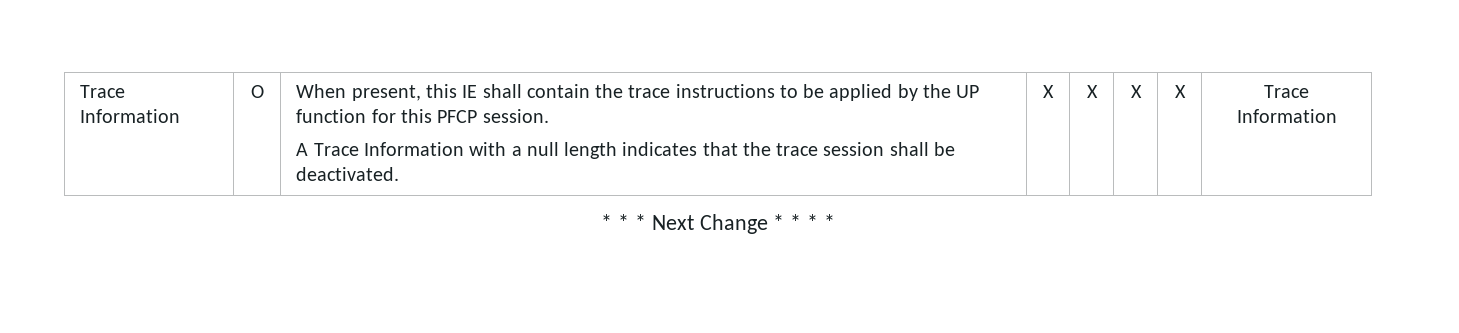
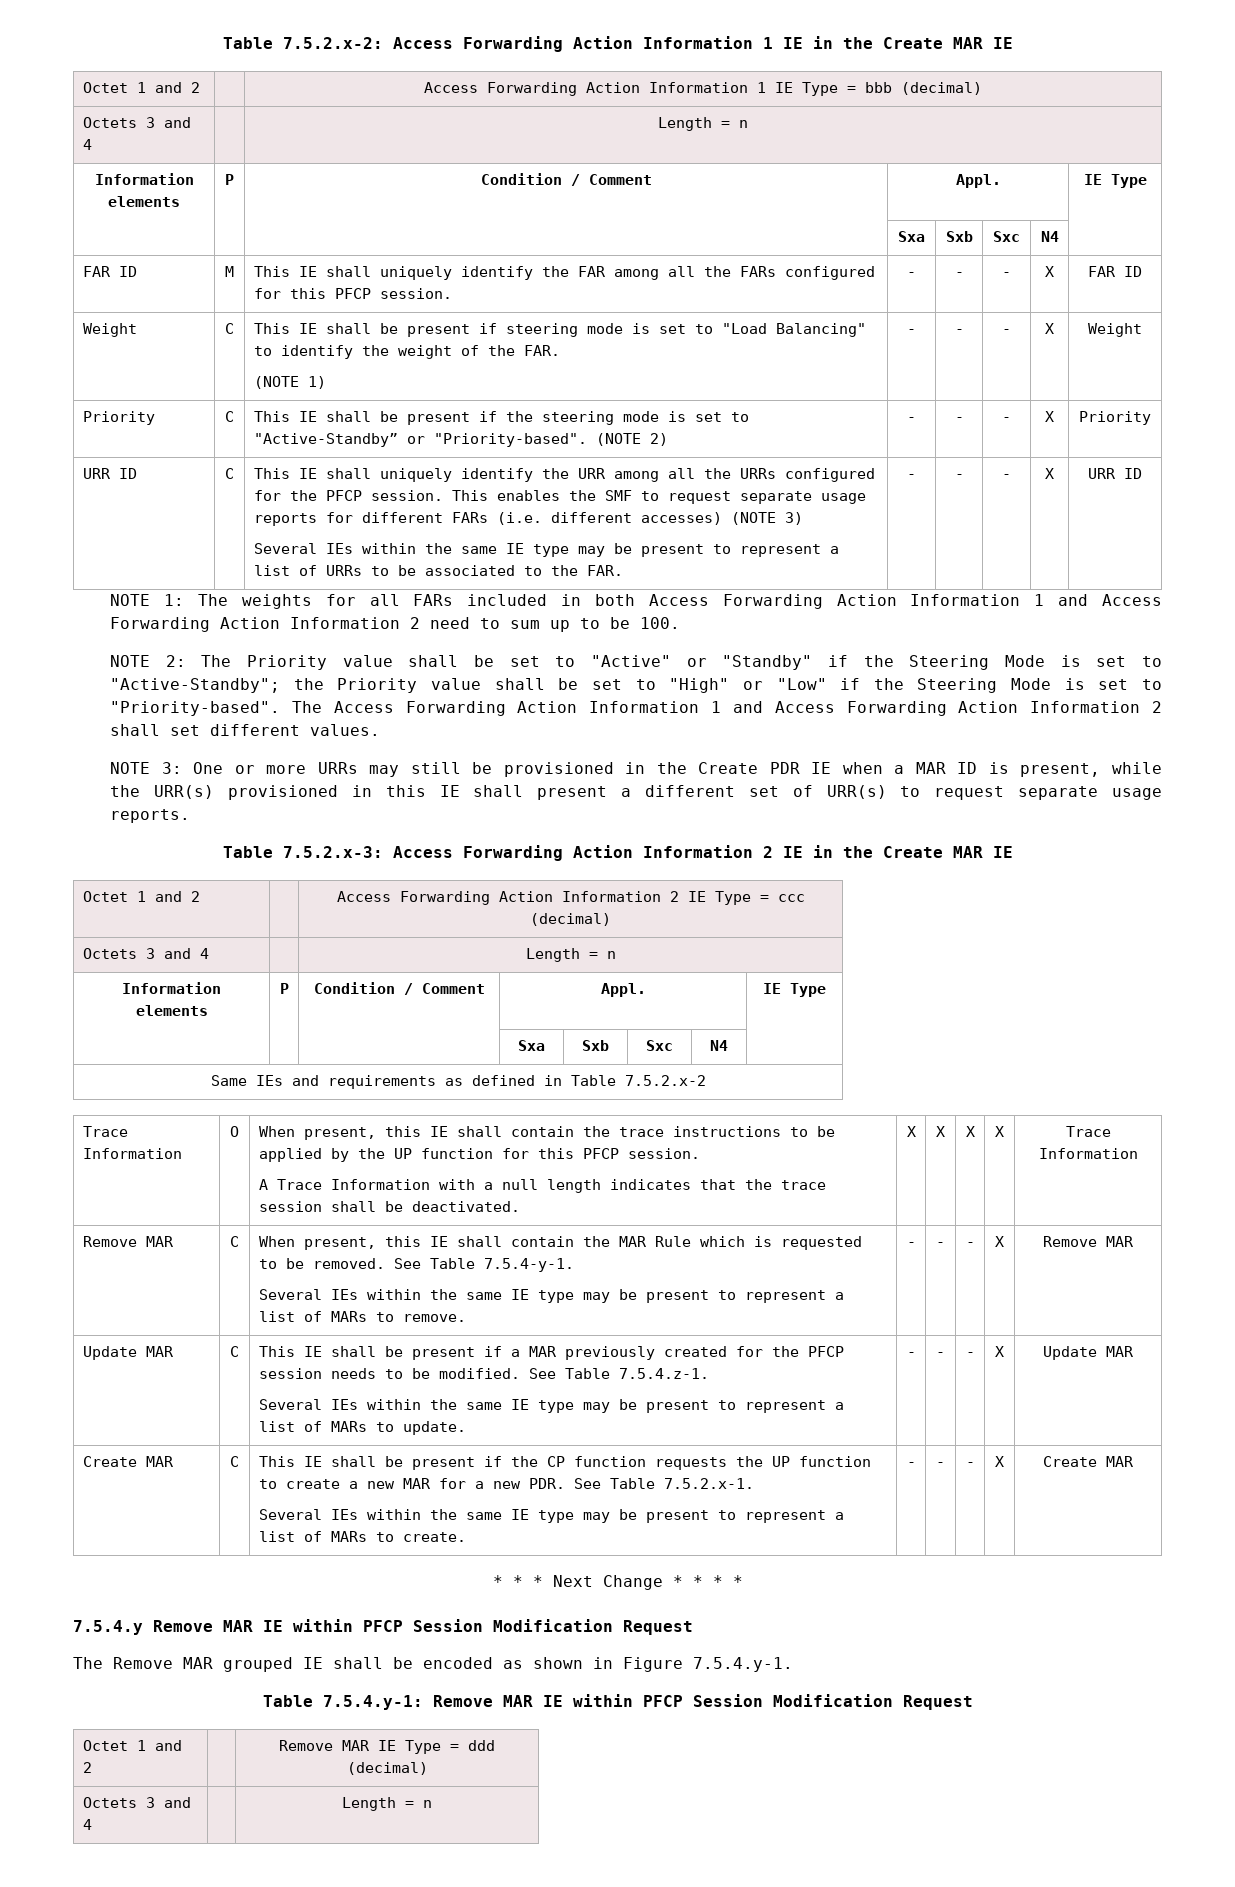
(80, 91) none -> [222,36,1013,52] [82,82,200,93] [424,82,982,96] [82,117,191,128] [82,139,92,150] [658,117,748,131] [94,173,194,185] [108,196,180,207] [225,174,234,185] [480,173,652,186] [955,174,1001,188] [1083,174,1147,188] [898,231,925,242] [945,231,973,242] [993,231,1020,242] [1040,231,1059,242] [82,266,137,277] [225,266,234,277] [253,266,875,280] [253,288,452,299] [907,272,916,277] [954,272,964,277] [1002,272,1011,277] [1045,266,1054,277] [1088,266,1142,277] [82,323,137,337] [225,323,234,334] [253,323,866,337] [253,345,560,359] [253,376,326,389] [907,329,916,334] [954,329,964,334] [1002,329,1011,334] [1045,323,1054,334] [1088,323,1142,337] [82,411,155,425] [225,411,234,422] [253,411,749,425] [253,433,668,447] [907,417,916,422] [954,417,964,422] [1002,417,1011,422] [1045,411,1054,422] [1079,411,1151,425] [82,468,137,479] [225,468,234,479] [253,468,875,482] [253,490,866,504] [253,512,803,526] [253,543,839,557] [253,565,623,576] [907,474,916,479] [954,474,964,479] [1002,474,1011,479] [1045,468,1054,479] [1088,468,1142,479] [110,594,1162,609] [110,617,681,632] [110,655,1162,670] [110,678,1162,693] [110,701,1162,716] [110,724,381,736] [110,762,1163,777] [110,785,1162,800] [110,809,191,823] [222,845,1013,861] [82,891,200,902] [336,891,805,905] [530,913,611,926] [82,948,209,959] [525,948,616,962] [122,982,221,994] [135,1005,208,1016] [279,983,289,994] [313,982,485,995] [600,983,646,997] [763,983,826,997] [518,1040,545,1051] [582,1040,609,1051] [646,1040,673,1051] [710,1040,728,1051] [210,1075,706,1089] Table 7.5.2.x-2: Access Forwarding Action Information 1 IE in the Create MAR IE // Octet 1 and 2 | | Access Forwarding Action Information 1 IE Type = bbb (decimal) // Octets 3 and 4 | | Length = n // Information elements | P | Condition / Comment | Appl. | IE Type // | | | Sxa | Sxb | Sxc | N4 | // FAR ID | M | This IE shall uniquely identify the FAR among all the FARs configured for this PFCP session. | - | - | - | X | FAR ID // Weight | C | This IE shall be present if steering mode is set to "Load Balancing" to identify the weight of the FAR. // (NOTE 1) | - | - | - | X | Weight // Priority | C | This IE shall be present if the steering mode is set to "Active-Standby” or "Priority-based". (NOTE 2) | - | - | - | X | Priority // URR ID | C | This IE shall uniquely identify the URR among all the URRs configured for the PFCP session. This enables the SMF to request separate usage reports for different FARs (i.e. different accesses) (NOTE 3) // Several IEs within the same IE type may be present to represent a list of URRs to be associated to the FAR. | - | - | - | X | URR ID // NOTE 1: The weights for all FARs included in both Access Forwarding Action Information 1 and Access Forwarding Action Information 2 need to sum up to be 100. // NOTE 2: The Priority value shall be set to "Active" or "Standby" if the Steering Mode is set to "Active-Standby"; the Priority value shall be set to "High" or "Low" if the Steering Mode is set to "Priority-based". The Access Forwarding Action Information 1 and Access Forwarding Action Information 2 shall set different values. // NOTE 3: One or more URRs may still be provisioned in the Create PDR IE when a MAR ID is present, while the URR(s) provisioned in this IE shall present a different set of URR(s) to request separate usage reports. // Table 7.5.2.x-3: Access Forwarding Action Information 2 IE in the Create MAR IE // Octet 1 and 2 | | Access Forwarding Action Information 2 IE Type = ccc (decimal) // Octets 3 and 4 | | Length = n // Information elements | P | Condition / Comment | Appl. | IE Type // | | | Sxa | Sxb | Sxc | N4 | // Same IEs and requirements as defined in Table 7.5.2.x-2 //
(1337, 116) none -> [82,1236,174,1247] [230,1236,239,1247] [258,1236,862,1250] [258,1258,574,1272] [258,1289,844,1303] [258,1311,466,1322] [906,1242,916,1247] [936,1242,945,1247] [965,1242,975,1247] [995,1236,1004,1247] [1043,1236,1134,1247] [82,1346,174,1360] [230,1346,239,1357] [258,1346,844,1360] [258,1368,709,1379] [258,1399,844,1413] [258,1421,466,1435] [906,1352,916,1357] [936,1352,945,1357] [965,1352,975,1357] [995,1346,1004,1357] [1043,1346,1134,1360] [82,1456,174,1467] [230,1456,239,1467] [258,1456,871,1470] [258,1478,754,1489] [258,1509,844,1523] [258,1531,466,1542] [906,1462,916,1467] [936,1462,945,1467] [965,1462,975,1467] [995,1456,1004,1467] [1043,1456,1134,1467] // Remove MAR | C | When present, this IE shall contain the MAR Rule which is requested to be removed. See Table 7.5.4-y-1. // Several IEs within the same IE type may be present to represent a list of MARs to remove. | - | - | - | X | Remove MAR // Update MAR | C | This IE shall be present if a MAR previously created for the PFCP session needs to be modified. See Table 7.5.4.z-1. // Several IEs within the same IE type may be present to represent a list of MARs to update. | - | - | - | X | Update MAR // Create MAR | C | This IE shall be present if the CP function requests the UP function to create a new MAR for a new PDR. See Table 7.5.2.x-1. // Several IEs within the same IE type may be present to represent a list of MARs to create. | - | - | - | X | Create MAR
(835, 222) none -> [73,1619,693,1635] [73,1657,793,1672] [262,1694,973,1710] [82,1740,182,1751] [82,1762,92,1773] [279,1740,495,1754] [346,1762,428,1775] [82,1797,191,1808] [82,1819,92,1830] [342,1797,432,1811] // 7.5.4.y Remove MAR IE within PFCP Session Modification Request // The Remove MAR grouped IE shall be encoded as shown in Figure 7.5.4.y-1. // Table 7.5.4.y-1: Remove MAR IE within PFCP Session Modification Request // Octet 1 and 2 | | Remove MAR IE Type = ddd (decimal) // Octets 3 and 4 | | Length = n

